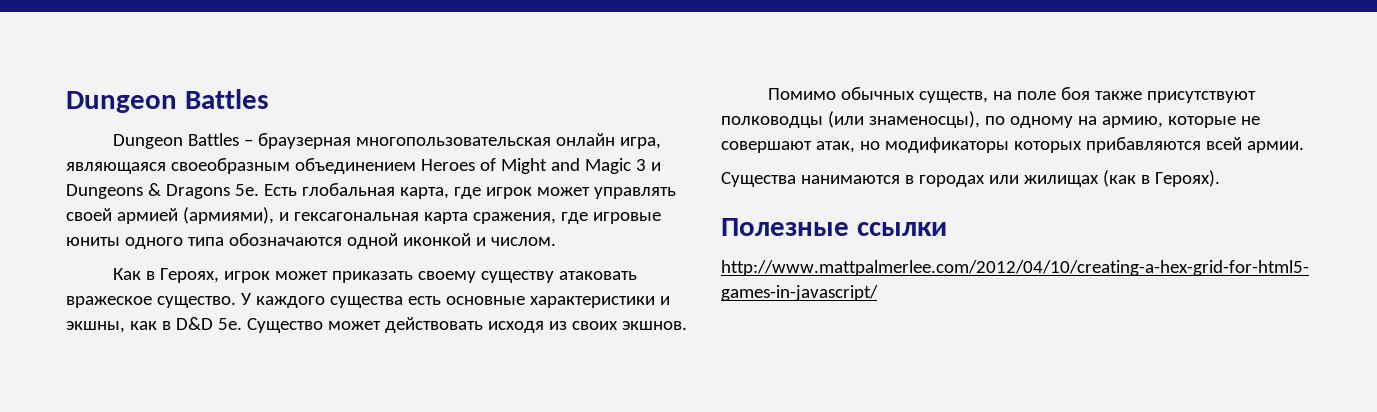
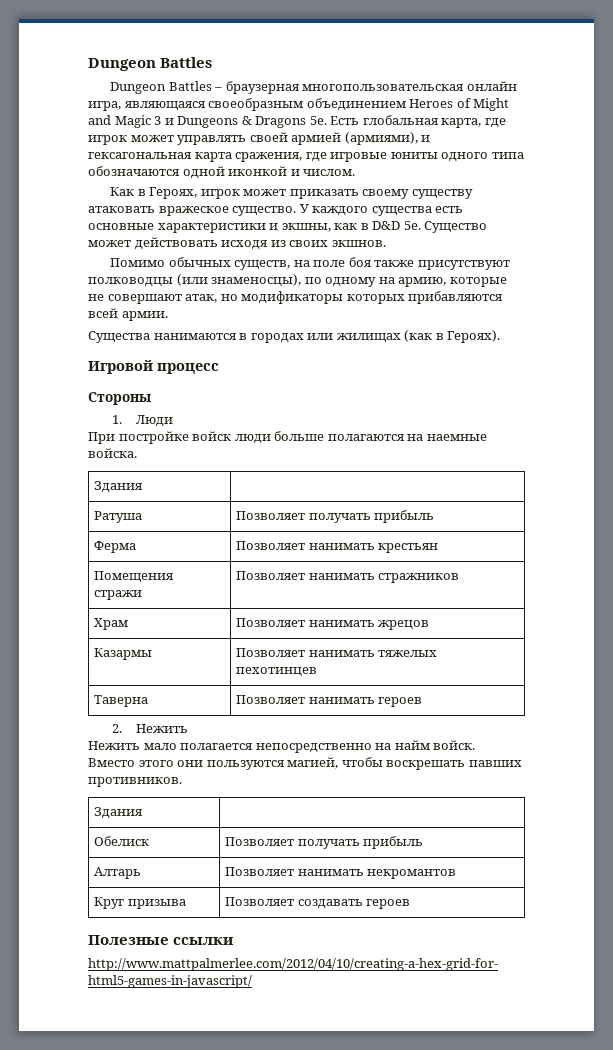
(1220, 178) none -> [88,360,219,375] [88,392,151,405] [112,415,174,427] [88,431,487,444] [88,448,137,458] [94,481,144,493] [94,511,143,523] [236,510,435,523] [94,541,137,553] [236,541,439,553] [94,571,175,583] [94,590,143,600] [236,571,460,583] [94,618,129,630] [236,618,430,630] [94,648,153,660] [236,648,438,657] [236,667,318,677] [94,695,149,707] [236,695,423,707] [112,724,189,733] [88,740,476,753] [88,757,522,770] [88,777,182,787] [94,807,144,819] [94,836,150,846] [225,836,424,849] [94,867,142,879] [225,867,457,879] [94,897,186,909] [225,897,411,909] // Игровой процесс // Стороны // 1. Люди // При постройке войск люди больше полагаются на наемные войска. // Здания | // Ратуша | Позволяет получать прибыль // Ферма | Позволяет нанимать крестьян // Помещения стражи | Позволяет нанимать стражников // Храм | Позволяет нанимать жрецов // Казармы | Позволяет нанимать тяжелых пехотинцев // Таверна | Позволяет нанимать героев // 2. Нежить // Нежить мало полагается непосредственно на найм войск. Вместо этого они пользуются магией, чтобы воскрешать павших противников. // Здания | // Обелиск | Позволяет получать прибыль // Алтарь | Позволяет нанимать некромантов // Круг призыва | Позволяет создавать героев

